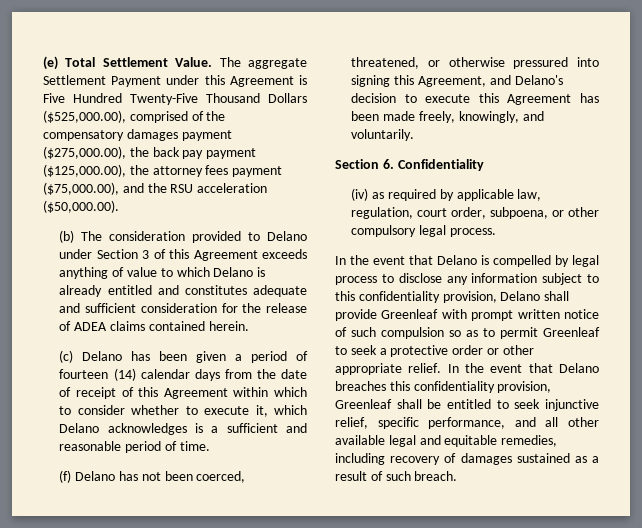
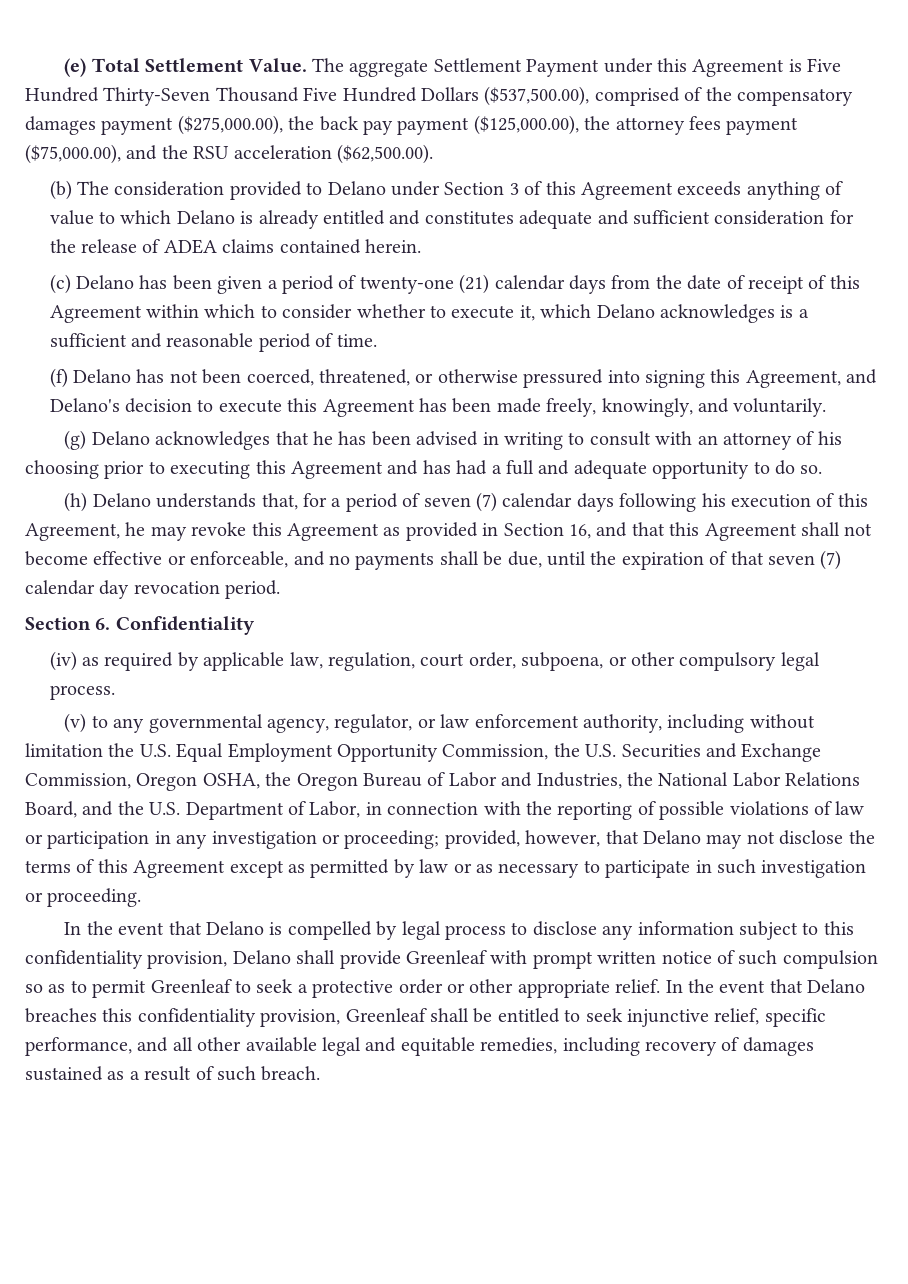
[130,93,307,105] [43,110,126,123] Twenty-Five Thousand Dollars ($525,000.00), -> [103,86,590,106] Thirty-Seven Thousand Five Hundred Dollars ($537,500.00),
[43,200,119,213] ($50,000.00). -> [337,144,433,164] ($62,500.00).
[59,368,136,381] fourteen (14) -> [359,274,490,294] twenty-one (21)
(415, 135) none -> [64,430,842,450] [25,460,823,479] [64,492,868,512] [25,522,873,541] [25,550,842,570] [25,580,281,599] // (g) Delano acknowledges that he has been advised in writing to consult with an attorney of his choosing prior to executing this Agreement and has had a full and adequate opportunity to do so. // (h) Delano understands that, for a period of seven (7) calendar days following his execution of this Agreement, he may revoke this Agreement as provided in Section 16, and that this Agreement shall not become effective or enforceable, and no payments shall be due, until the expiration of that seven (7) calendar day revocation period.
(497, 232) none -> [64,713,815,733] [25,743,822,762] [25,772,861,791] [25,801,865,820] [25,830,875,849] [25,859,867,878] [25,888,142,907] // (v) to any governmental agency, regulator, or law enforcement authority, including without limitation the U.S. Equal Employment Opportunity Commission, the U.S. Securities and Exchange Commission, Oregon OSHA, the Oregon Bureau of Labor and Industries, the National Labor Relations Board, and the U.S. Department of Labor, in connection with the reporting of possible violations of law or participation in any investigation or proceeding; provided, however, that Delano may not disclose the terms of this Agreement except as permitted by law or as necessary to participate in such investigation or proceeding.

